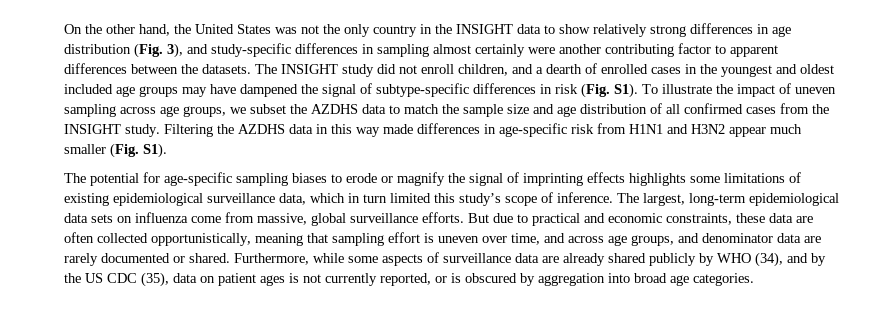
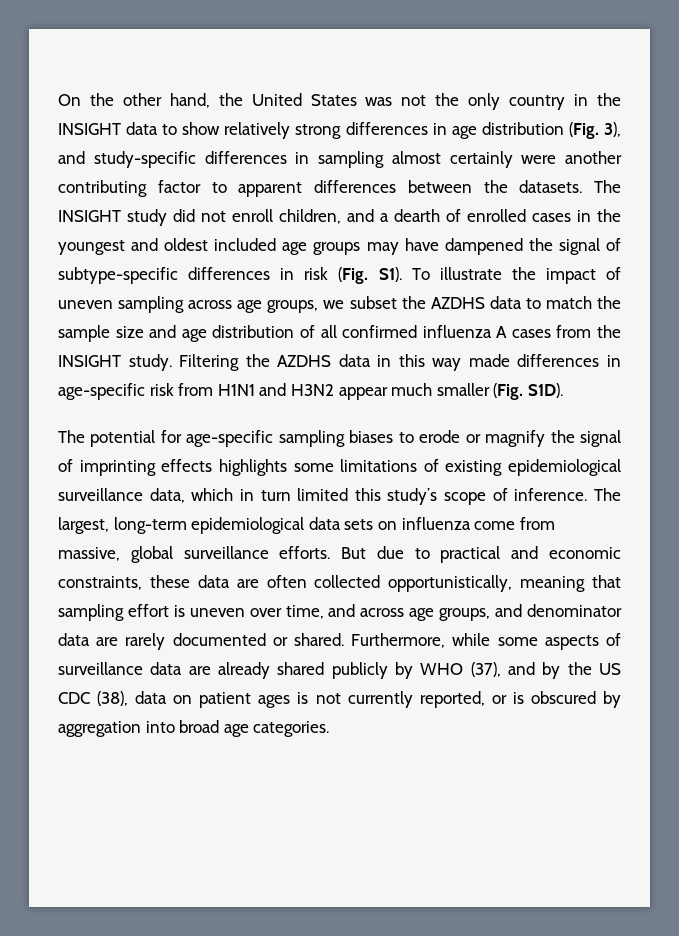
(743, 108) none -> [422,325,508,338] influenza A
[143,143,167,158] S1). -> [527,383,563,398] S1D).
[755,252,783,267] (34), -> [470,662,501,677] (37),
[141,272,169,287] (35), -> [97,691,129,706] (38),

